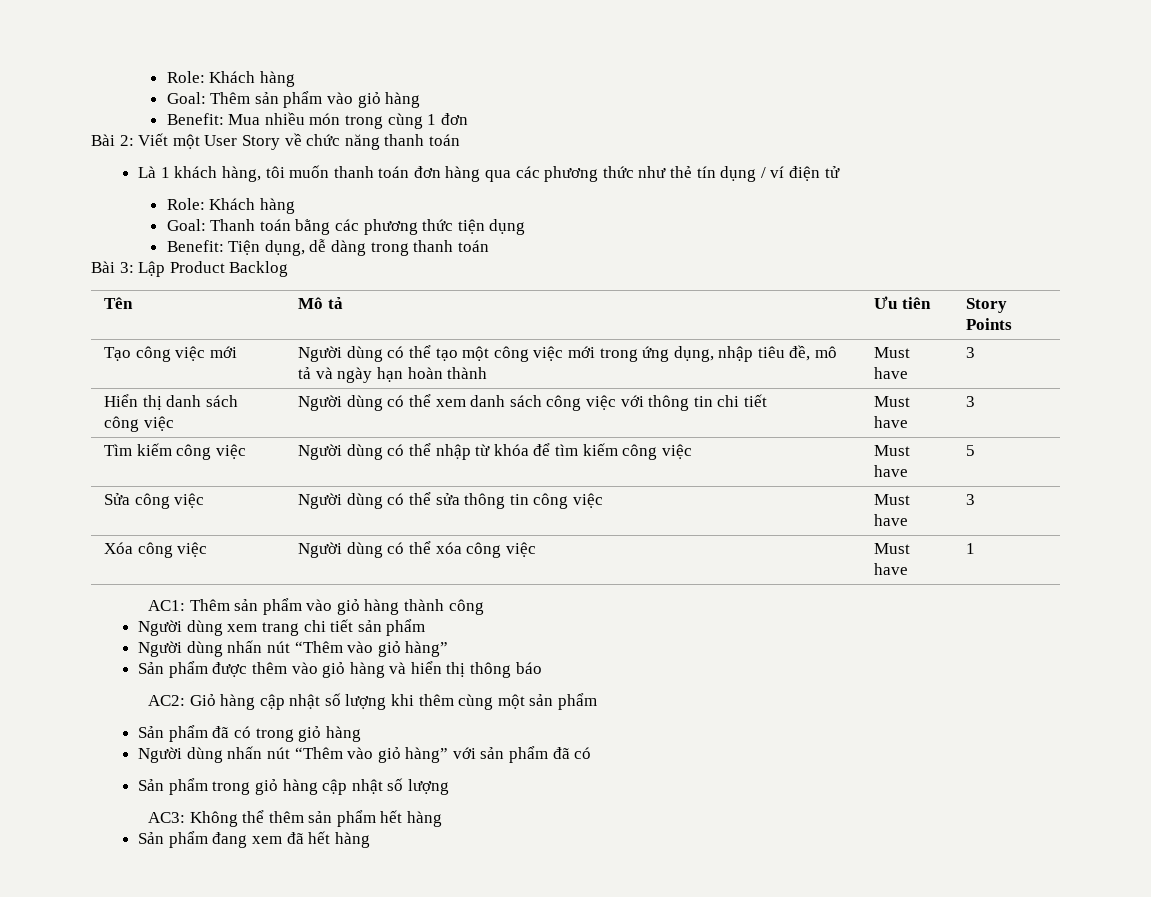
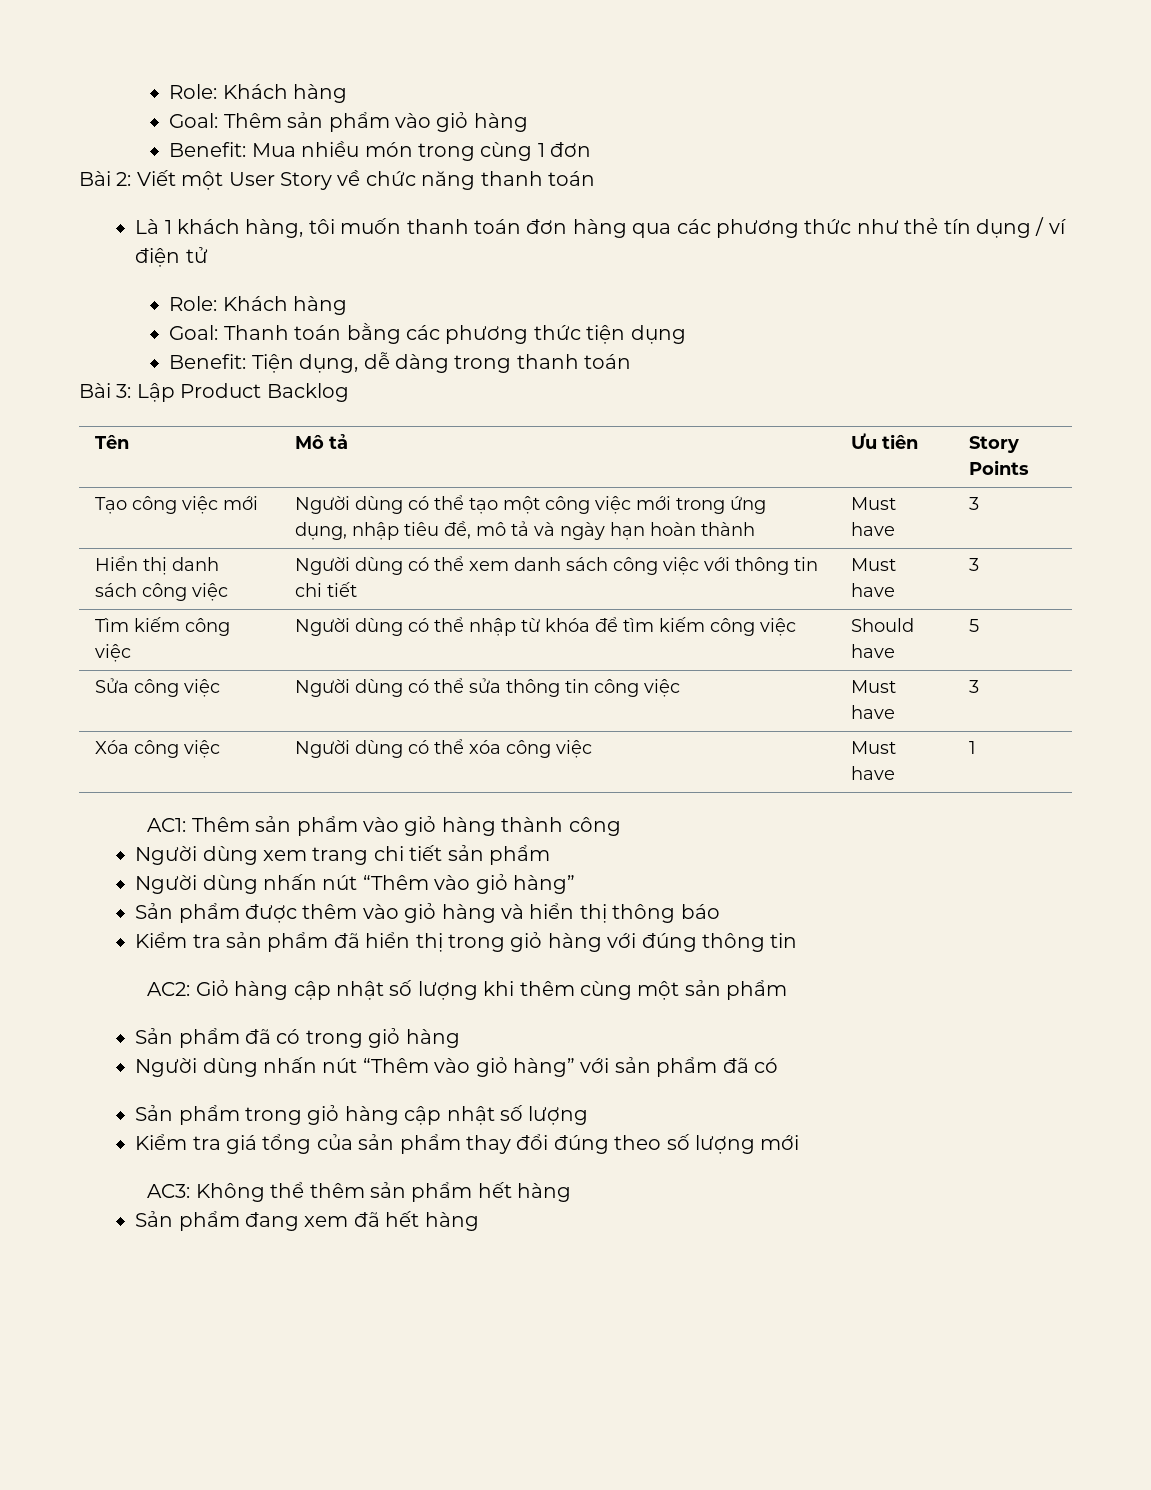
[874,445,911,456] Must -> [850,618,914,632] Should
(542, 668) none -> [135,932,798,952] // Kiểm tra sản phẩm đã hiển thị trong giỏ hàng với đúng thông tin
(449, 787) none -> [135,1134,800,1154] // Kiểm tra giá tổng của sản phẩm thay đổi đúng theo số lượng mới

